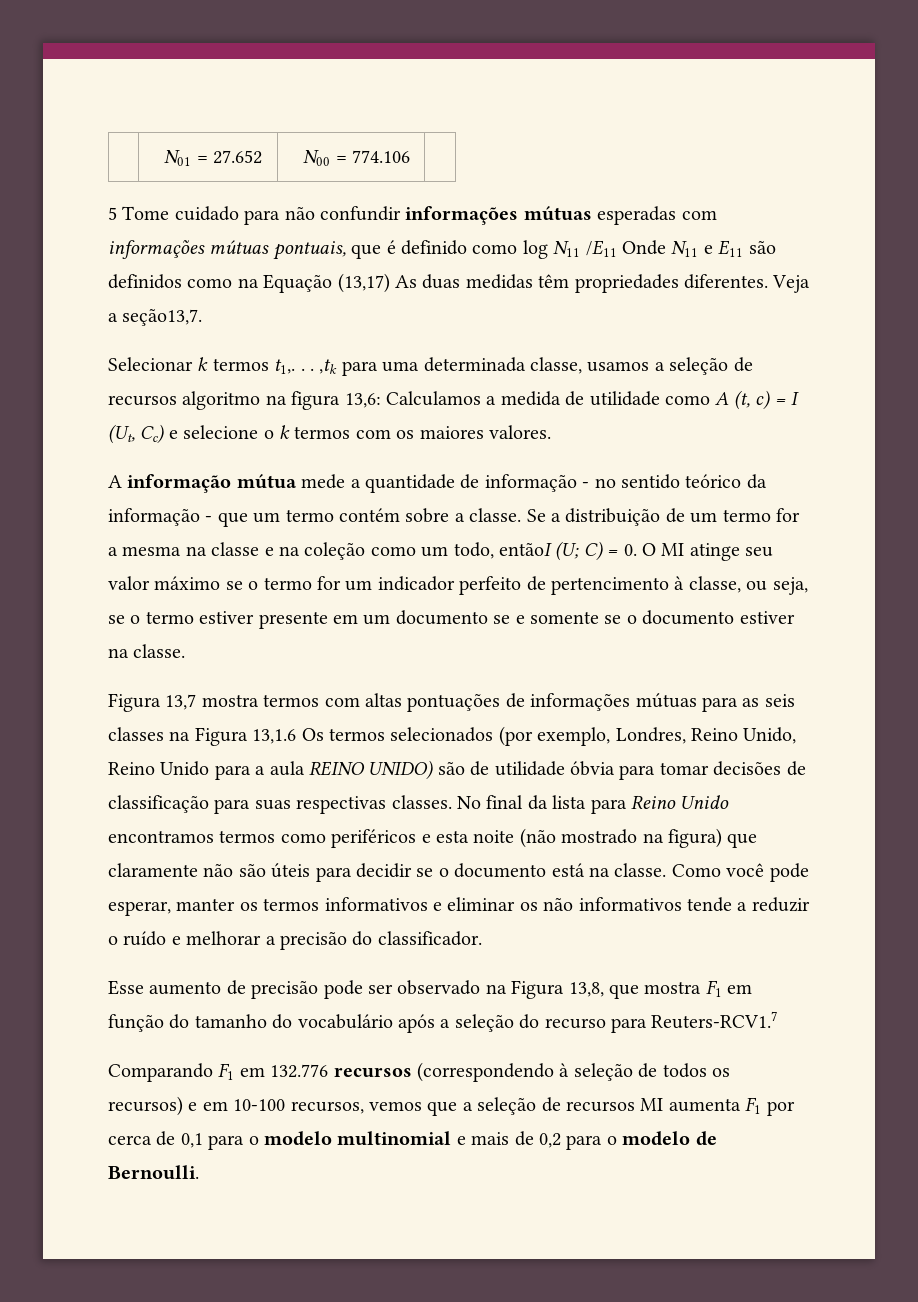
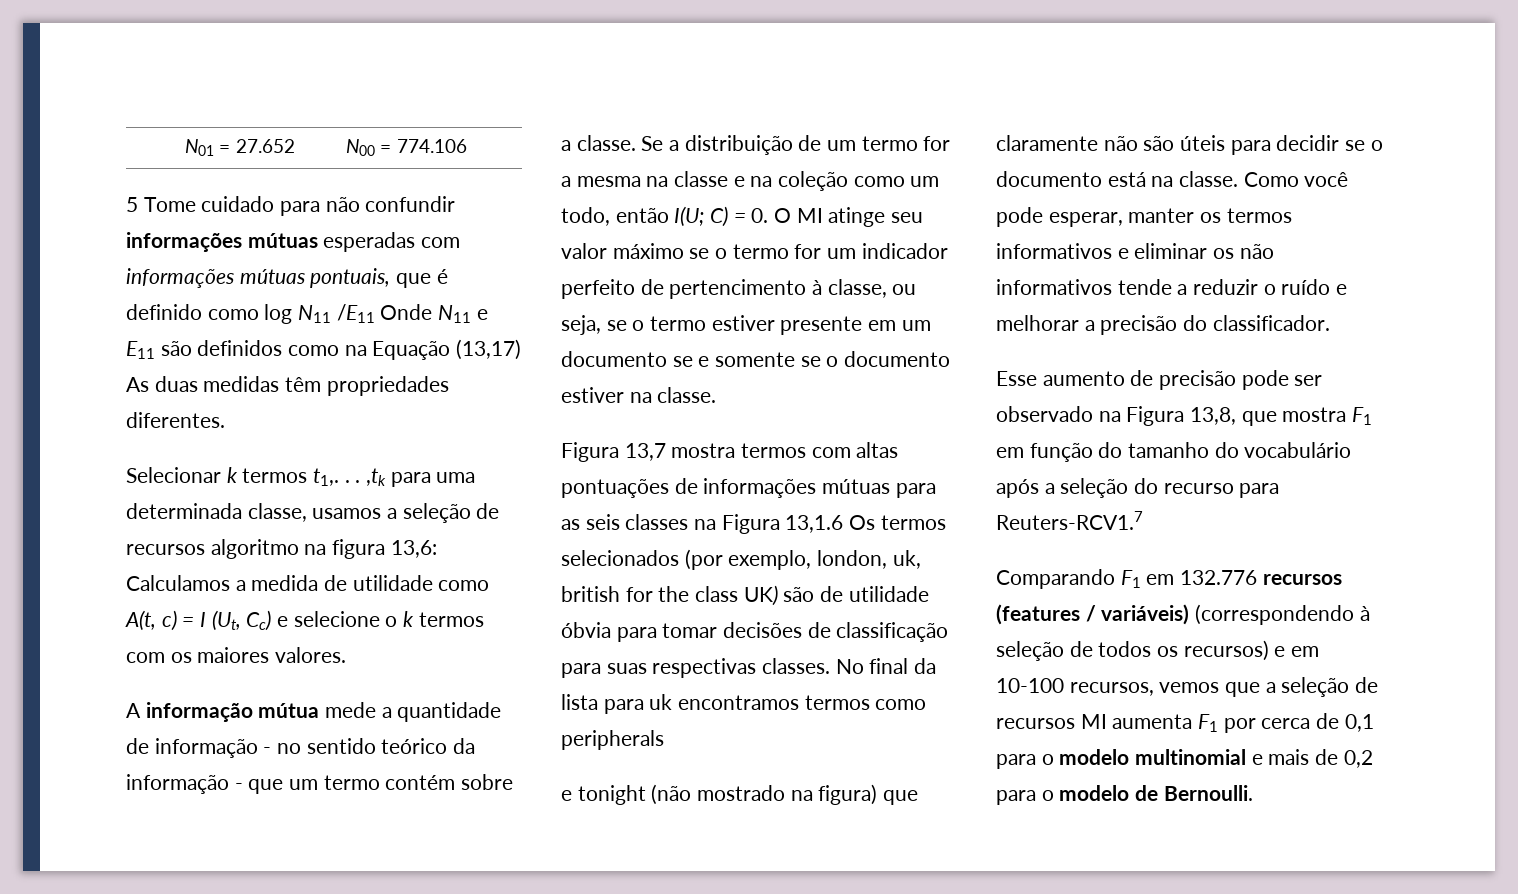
[772,275,811,293] [108,308,203,326] Veja a seção13,7. -> (225, 420) none
[715,390,750,410] A (t, -> [125,610,156,631] A(t,
[498,541,580,561] entãoI (U; -> [615,206,705,227] então I(U;
[615,727,797,744] [108,760,434,780] Londres, Reino Unido, Reino Unido para a aula REINO UNIDO) -> [817,550,921,569] [561,585,778,606] london, uk, british for the class UK)
[630,795,730,809] Reino Unido -> [649,694,673,710] uk
[331,829,515,848] periféricos e esta noite -> [561,730,664,750] [561,785,646,805] peripherals // e tonight
(412, 1072) none -> [996,604,1190,625] (features / variáveis)

